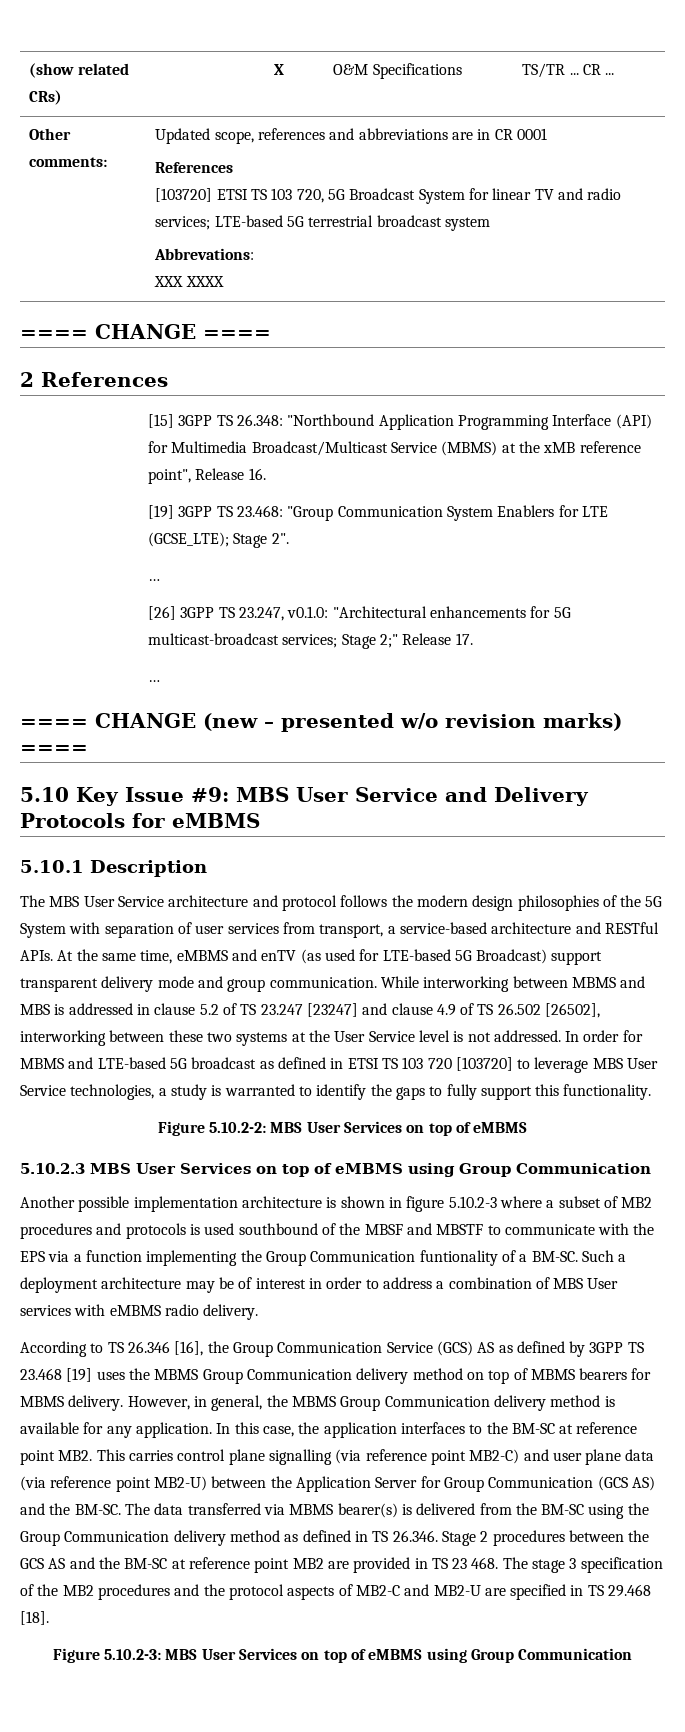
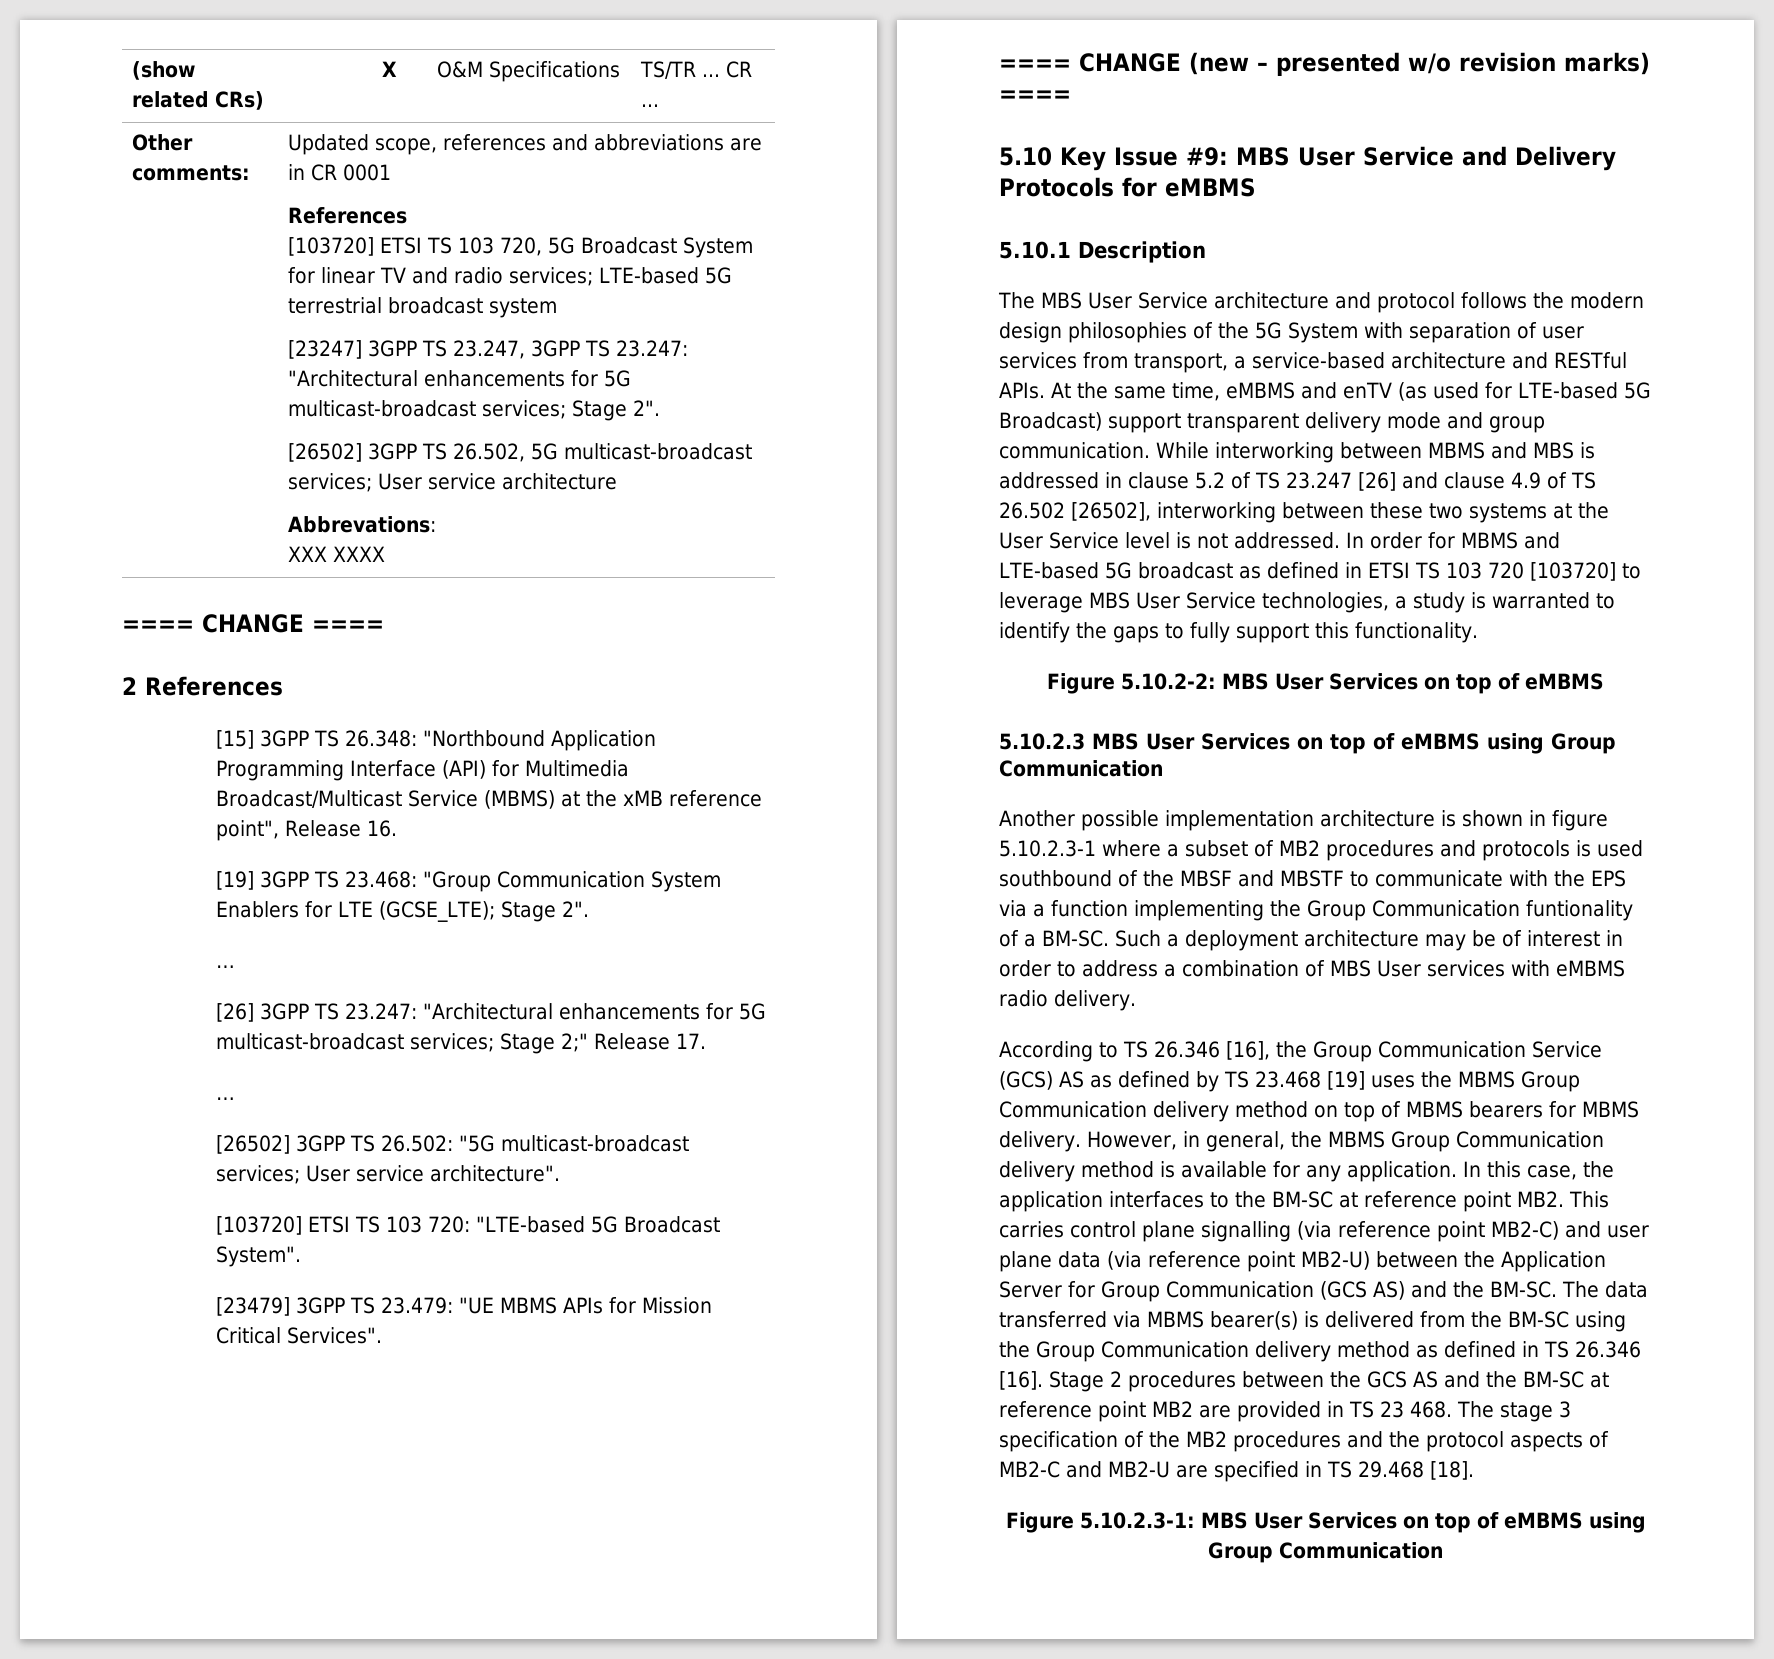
(490, 224) none -> [287,340,688,359] [287,370,631,387] [287,400,660,421] [287,443,752,462] [287,473,617,492] // [23247] 3GPP TS 23.247, 3GPP TS 23.247: "Architectural enhancements for 5G multicast-broadcast services; Stage 2". // [26502] 3GPP TS 26.502, 5G multicast-broadcast services; User service architecture
[238,606,329,621] 23.247, v0.1.0: -> [345,1003,418,1020] 23.247:
(160, 681) none -> [216,1135,690,1154] [216,1165,561,1184] [216,1216,721,1235] [216,1246,302,1267] [216,1297,713,1316] [216,1327,383,1344] // [26502] 3GPP TS 26.502: "5G multicast-broadcast services; User service architecture". // [103720] ETSI TS 103 720: "LTE-based 5G Broadcast System". // [23479] 3GPP TS 23.479: "UE MBMS APIs for Mission Critical Services".
[306,1003,358,1017] [23247] -> [1358,472,1396,491] [26]
[448,1196,497,1208] 5.10.2-3 -> [999,840,1096,857] 5.10.2.3-1
[589,1342,624,1353] 3GPP -> (1219, 1081) none
[392,1530,438,1542] 26.346. -> [1575,1341,1641,1358] [999,1371,1043,1390] 26.346 [16].
[104,1649,162,1660] 5.10.2-3: -> [1079,1512,1195,1529] 5.10.2.3-1:

